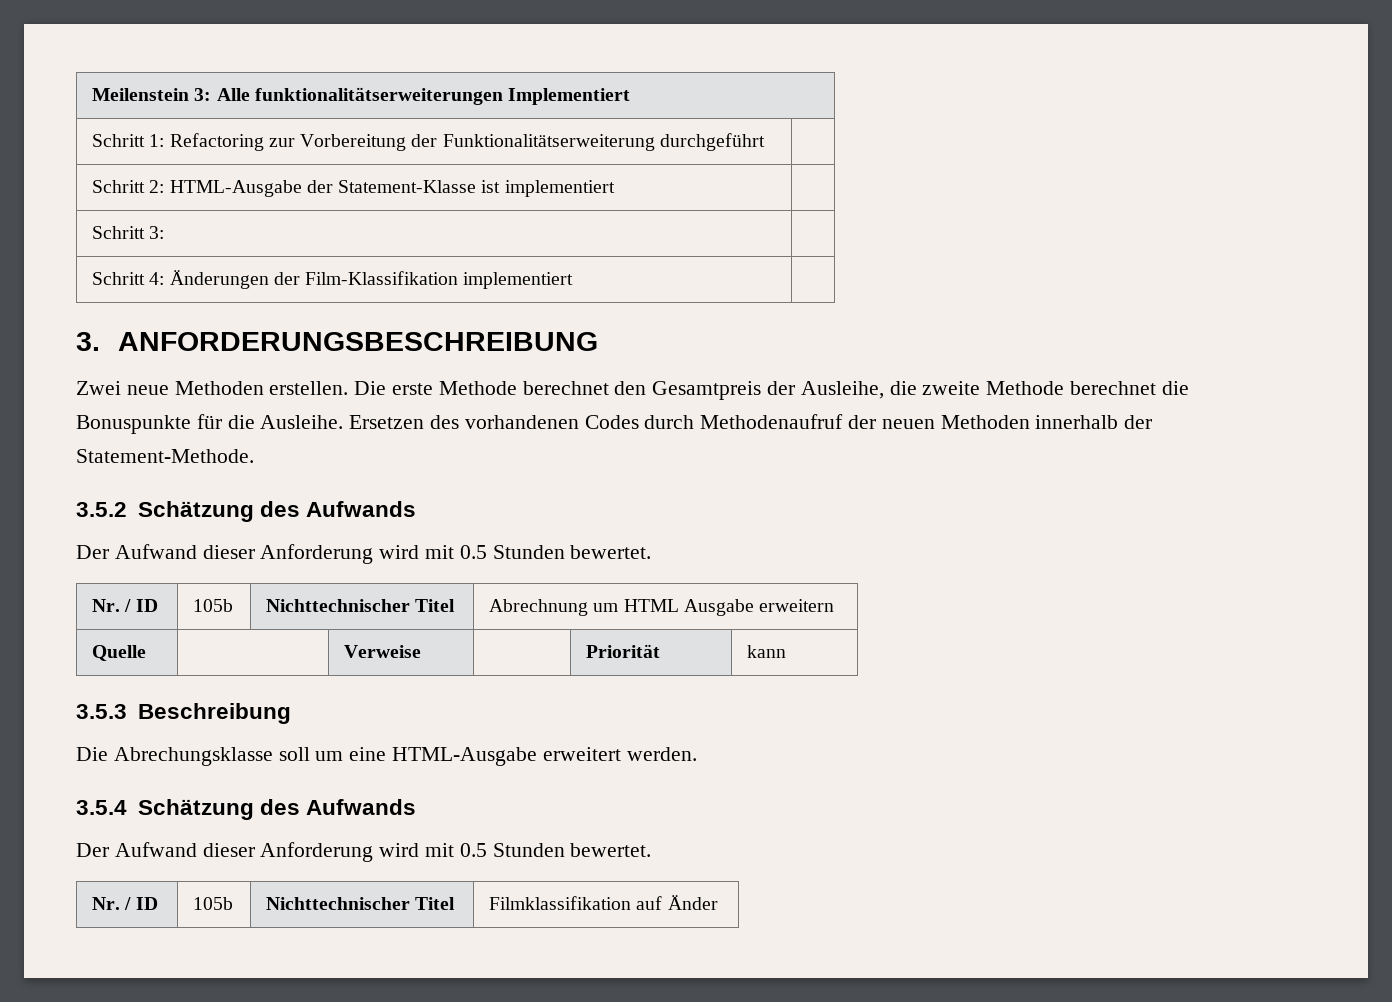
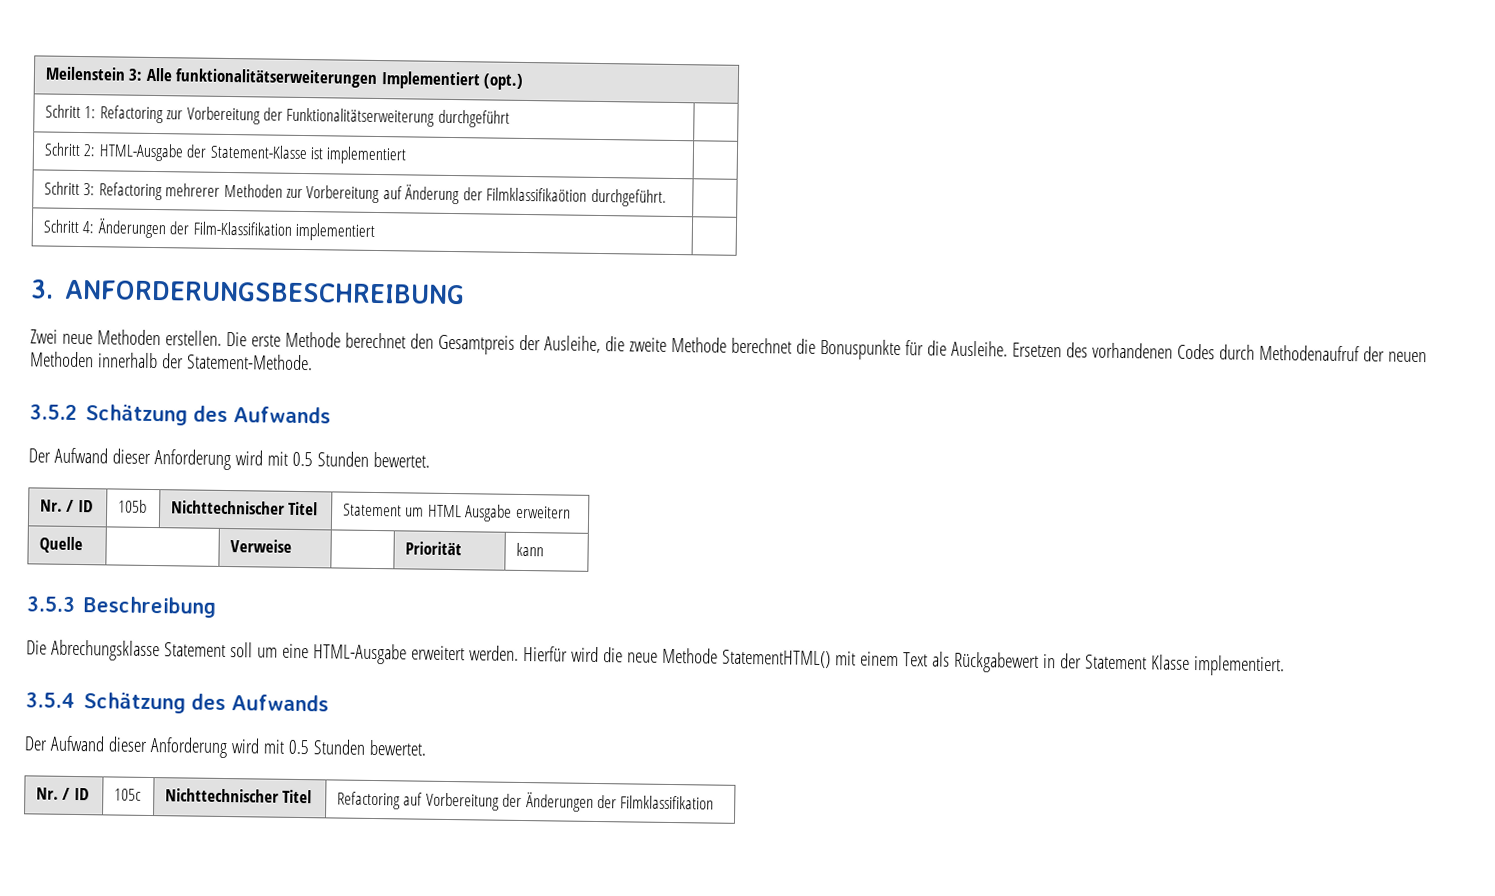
(631, 96) none -> [482,73,524,90] (opt.)
(165, 232) none -> [98,182,667,207] Refactoring mehrerer Methoden zur Vorbereitung auf Änderung der Filmklassifikaötion durchgeführt.
[489,599,589,616] Abrechnung -> [342,503,402,517] Statement
(273, 756) none -> [163,642,226,657] Statement
(697, 754) none -> [522,645,1285,677] Hierfür wird die neue Methode StatementHTML() mit einem Text als Rückgabewert in der Statement Klasse implementiert.
[193,897,234,910] [266,897,456,910] [489,895,718,910] 105b | Nichttechnischer Titel | Filmklassifikation auf Änder -> [113,788,141,801] [164,788,313,804] [336,791,715,812] 105c | Nichttechnischer Titel | Refactoring auf Vorbereitung der Änderungen der Filmklassifikation

